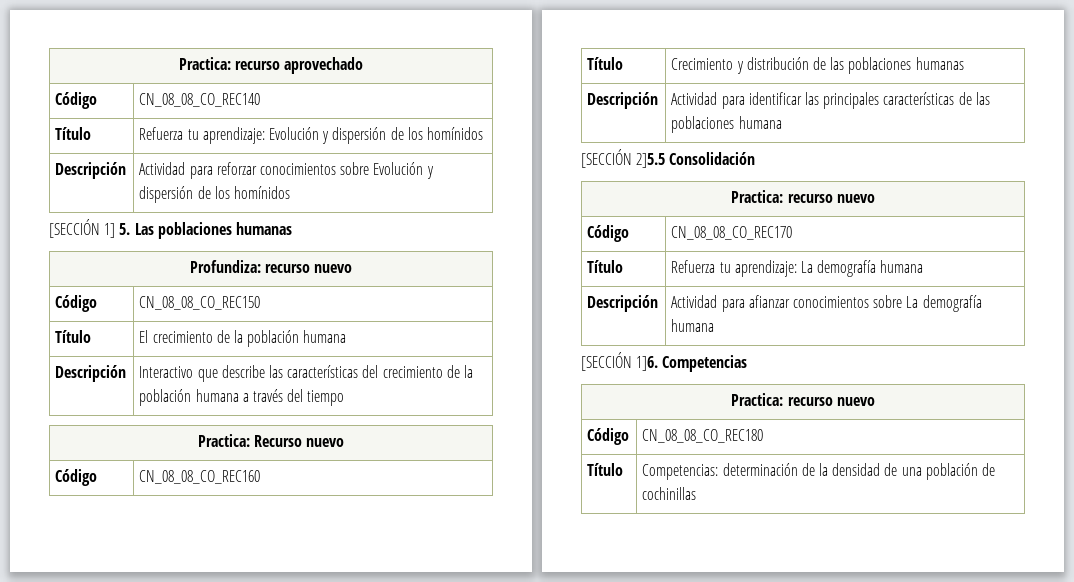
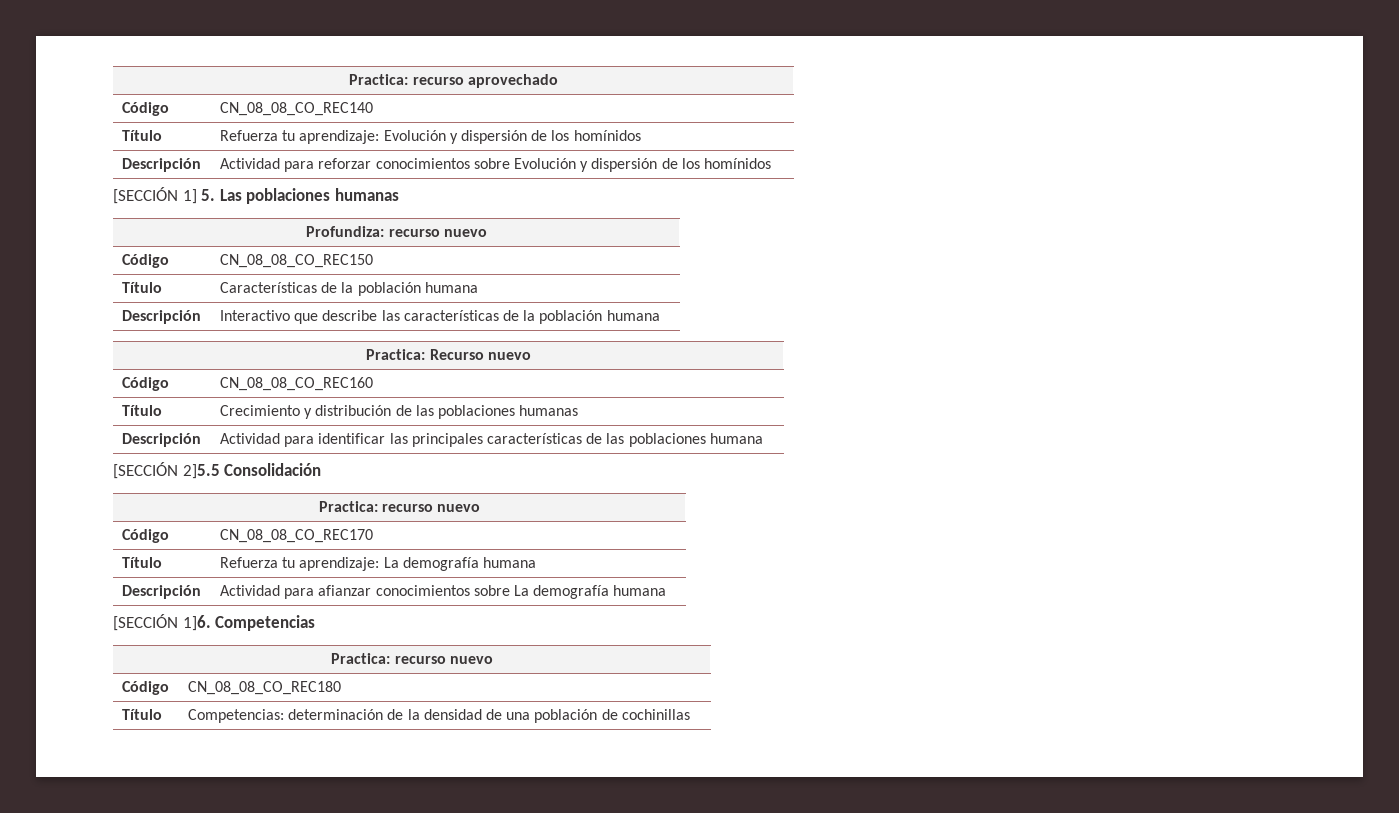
[139,330,213,343] El crecimiento -> [220,282,318,293] Características
[362,365,473,378] [139,389,345,406] del crecimiento de la población humana a través del tiempo -> [502,310,660,324] de la población humana

